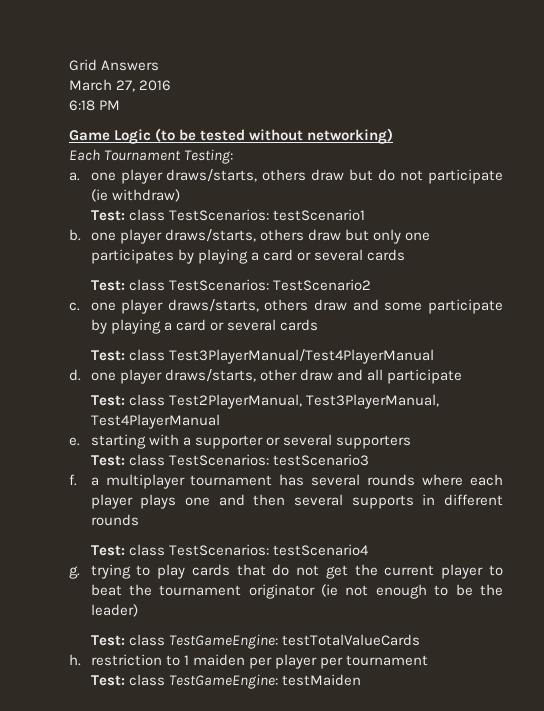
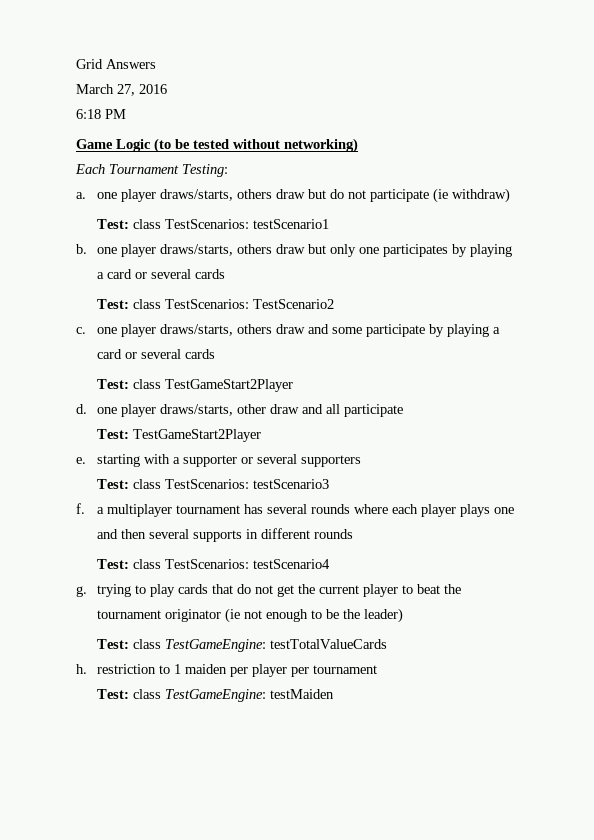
[168,349,434,364] Test3PlayerManual/Test4PlayerManual -> [165,379,294,392] TestGameStart2Player
[128,394,439,409] [90,414,220,429] class Test2PlayerManual, Test3PlayerManual, Test4PlayerManual -> [133,429,262,442] TestGameStart2Player

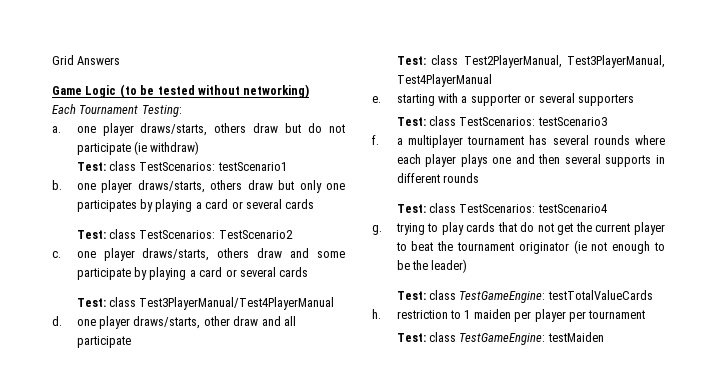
[76,84,167,96] [76,109,126,119] // March 27, 2016 // 6:18 PM -> (121, 60) none
[165,379,294,392] TestGameStart2Player -> [139,297,335,310] Test3PlayerManual/Test4PlayerManual
[133,429,262,442] TestGameStart2Player -> [431,55,665,68] [396,74,492,87] class Test2PlayerManual, Test3PlayerManual, Test4PlayerManual

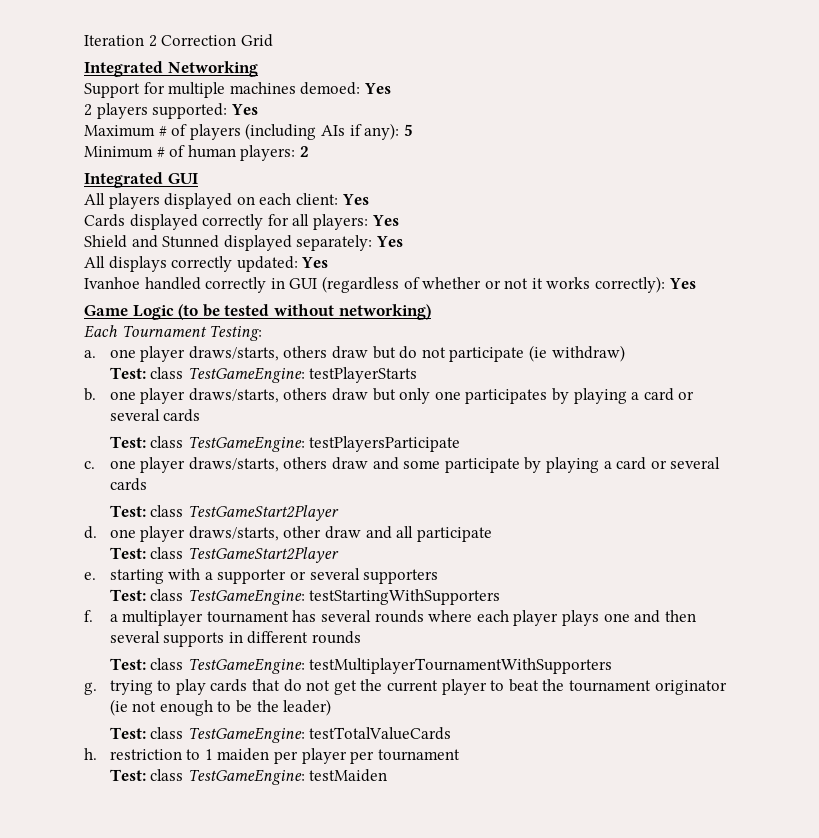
[52,55,121,65] Grid Answers -> [84,34,273,47] [84,61,258,77] [84,82,391,98] [84,103,258,119] [84,123,413,140] [84,145,309,161] [84,172,198,188] [84,193,369,209] [84,214,399,230] [84,235,403,251] [84,256,329,272] [84,276,696,293] Iteration 2 Correction Grid // Integrated Networking // Support for multiple machines demoed: Yes // 2 players supported: Yes // Maximum # of players (including AIs if any): 5 // Minimum # of human players: 2 // Integrated GUI // All players displayed on each client: Yes // Cards displayed correctly for all players: Yes // Shield and Stunned displayed separately: Yes // All displays correctly updated: Yes // Ivanhoe handled correctly in GUI (regardless of whether or not it works correctly): Yes
[139,162,287,171] TestScenarios: testScenario1 -> [187,367,418,383] TestGameEngine: testPlayerStarts
[139,230,293,239] TestScenarios: TestScenario2 -> [187,436,461,452] TestGameEngine: testPlayersParticipate
[139,297,335,310] Test3PlayerManual/Test4PlayerManual -> [187,505,339,521] TestGameStart2Player
[463,55,665,68] [396,74,492,87] Test2PlayerManual, Test3PlayerManual, Test4PlayerManual -> [187,547,339,563] TestGameStart2Player
[459,117,607,126] TestScenarios: testScenario3 -> [187,589,501,605] TestGameEngine: testStartingWithSupporters
[459,204,607,213] TestScenarios: testScenario4 -> [187,658,613,674] TestGameEngine: testMultiplayerTournamentWithSupporters

